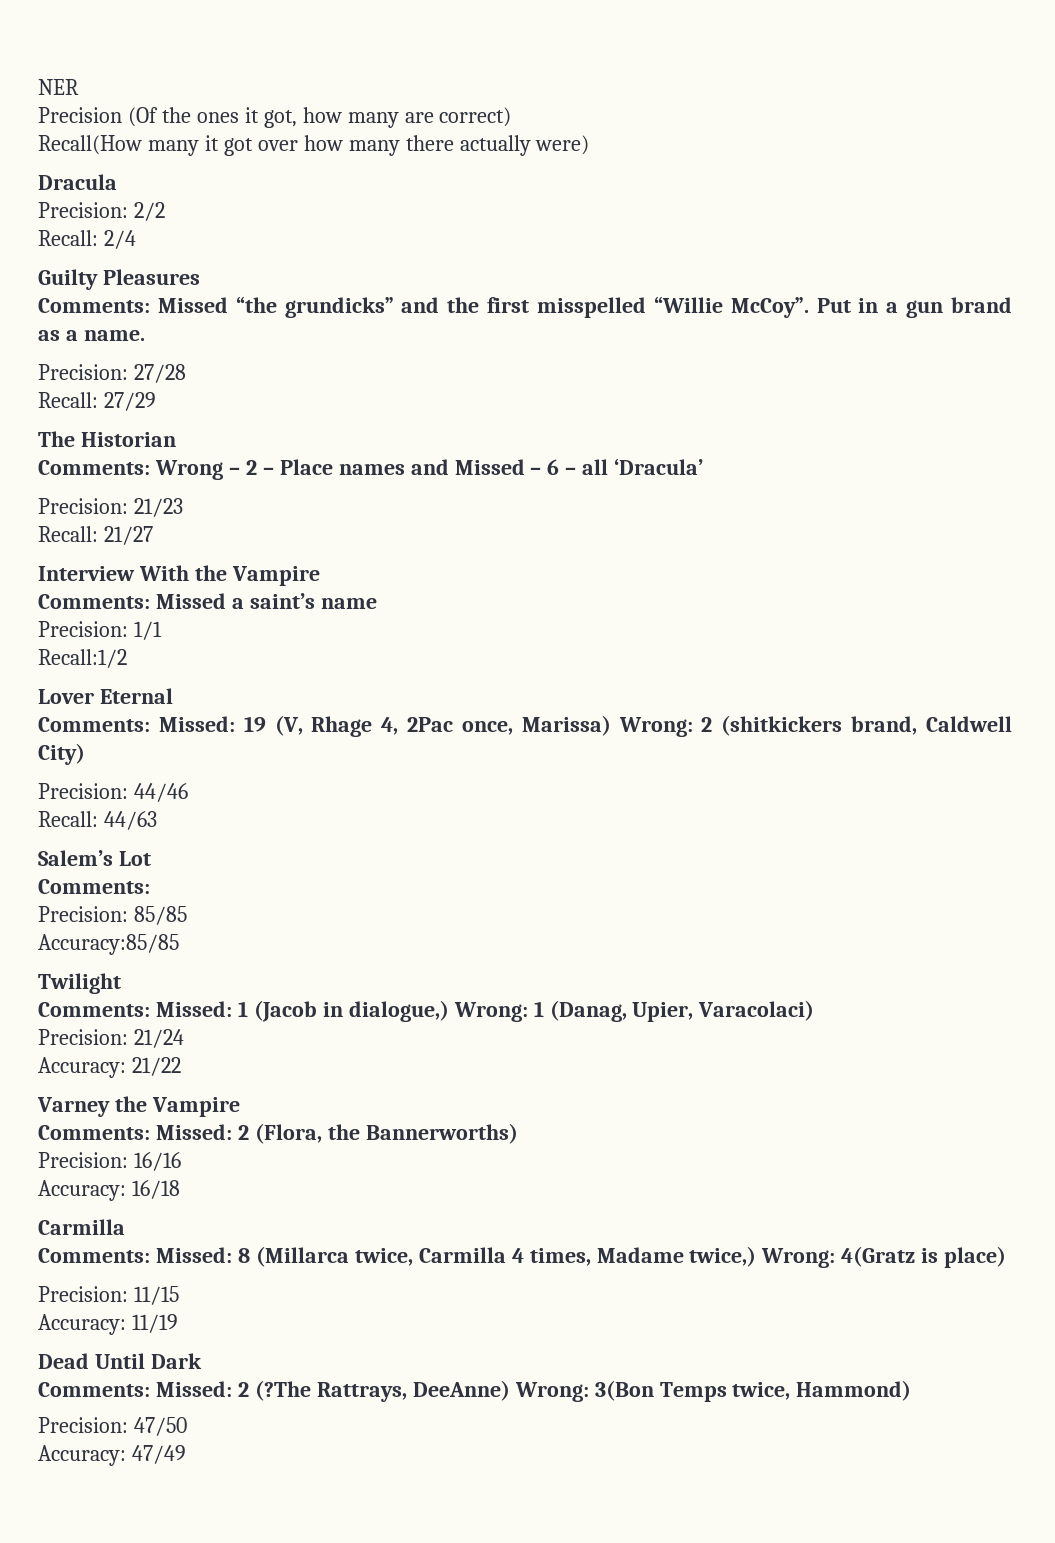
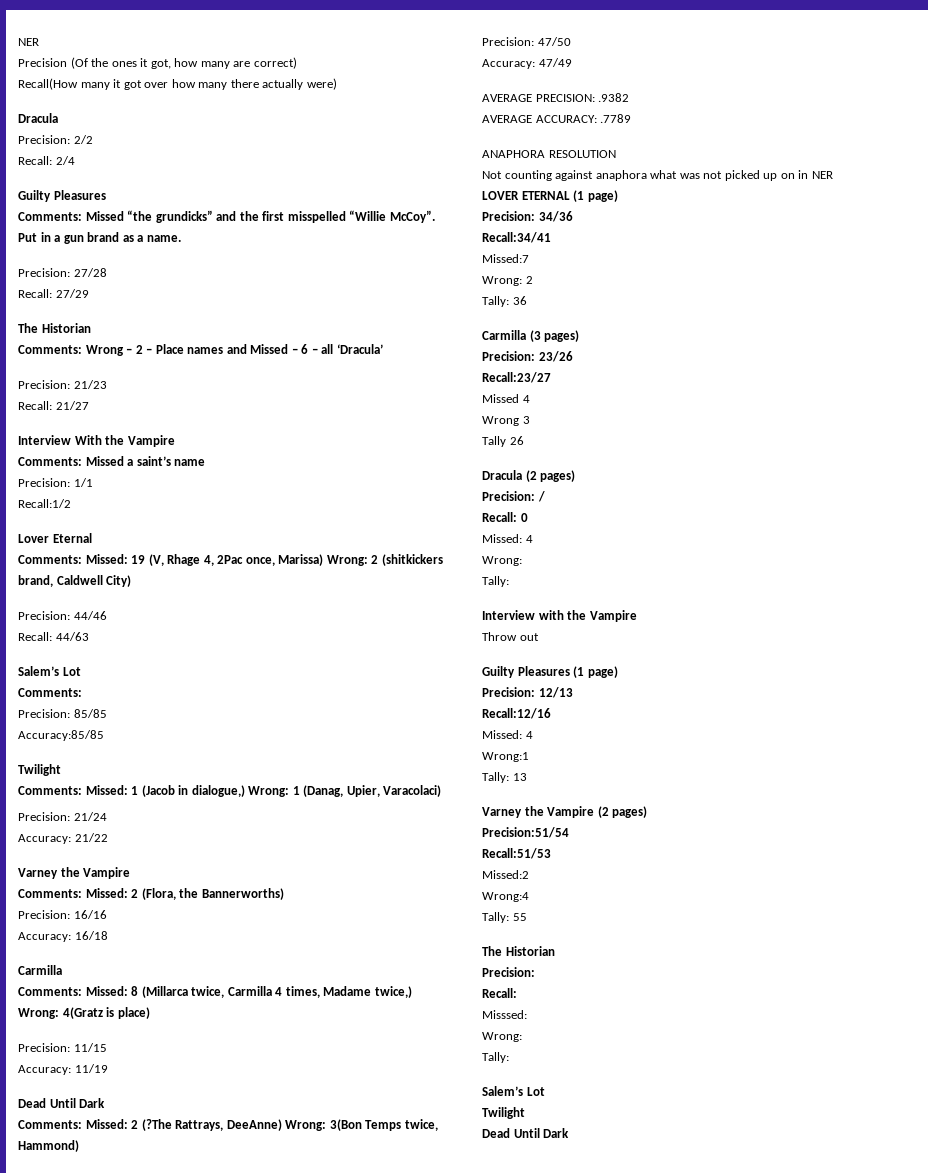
(186, 1454) none -> [482,93,630,102] [482,114,632,123] [482,150,616,158] [482,170,833,181] [482,190,618,202] [482,211,573,222] [482,232,551,243] [482,254,529,263] [482,276,533,286] [482,296,527,307] [482,330,580,342] [482,351,573,362] [482,372,551,383] [482,394,530,403] [482,416,530,426] [482,436,524,447] [482,470,576,482] [482,491,545,502] [482,512,528,522] [482,534,533,543] [482,556,522,566] [482,576,509,587] [482,610,637,622] [482,632,539,641] [482,666,618,678] [482,687,573,698] [482,708,551,719] [482,730,533,739] [482,752,529,762] [482,772,527,783] [482,806,648,818] [482,827,569,838] [482,848,551,859] [482,870,529,879] [482,892,529,902] [482,912,527,923] [482,946,555,956] [482,967,535,977] [482,988,517,998] [482,1010,527,1019] [482,1032,522,1042] [482,1052,509,1063] [482,1086,545,1096] [482,1107,525,1119] [482,1128,570,1138] // AVERAGE PRECISION: .9382 // AVERAGE ACCURACY: .7789 // ANAPHORA RESOLUTION // Not counting against anaphora what was not picked up on in NER // LOVER ETERNAL (1 page) // Precision: 34/36 // Recall:34/41 // Missed:7 // Wrong: 2 // Tally: 36 // Carmilla (3 pages) // Precision: 23/26 // Recall:23/27 // Missed 4 // Wrong 3 // Tally 26 // Dracula (2 pages) // Precision: / // Recall: 0 // Missed: 4 // Wrong: // Tally: // Interview with the Vampire // Throw out // Guilty Pleasures (1 page) // Precision: 12/13 // Recall:12/16 // Missed: 4 // Wrong:1 // Tally: 13 // Varney the Vampire (2 pages) // Precision:51/54 // Recall:51/53 // Missed:2 // Wrong:4 // Tally: 55 // The Historian // Precision: // Recall: // Misssed: // Wrong: // Tally: // Salem’s Lot // Twilight // Dead Until Dark

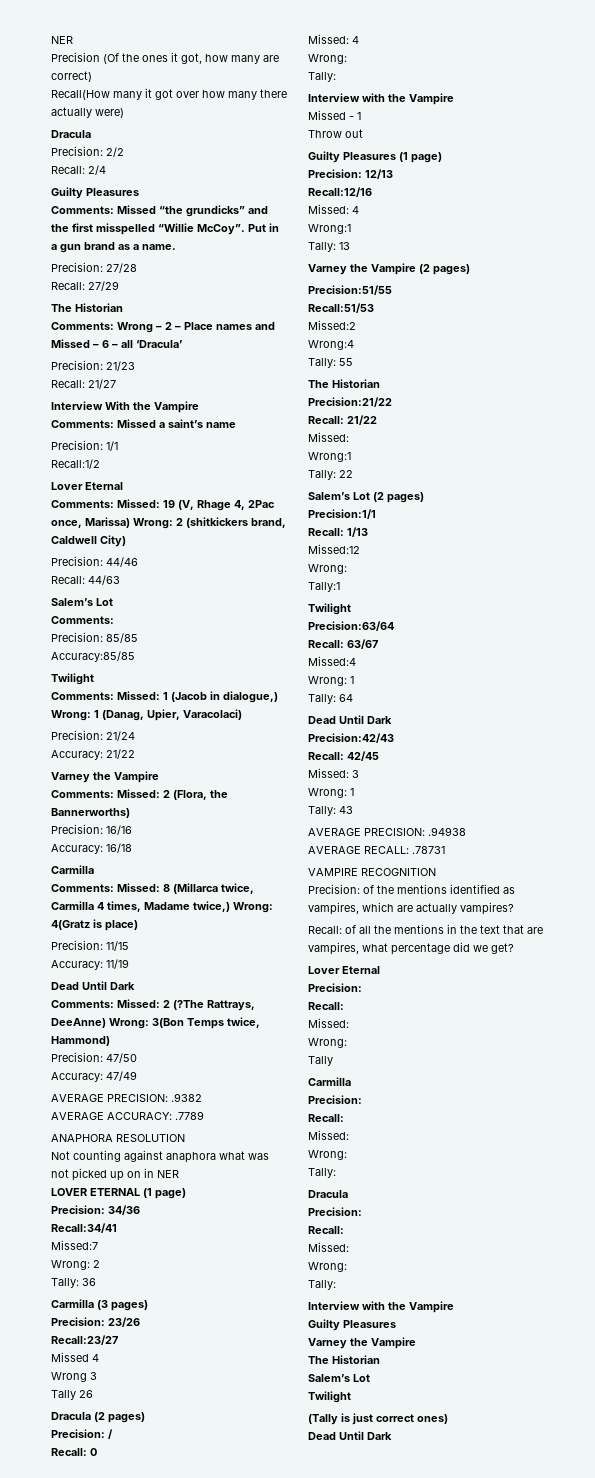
(637, 616) none -> [308,110,361,120] // Missed - 1
[482,827,569,838] Precision:51/54 -> [308,285,392,295] Precision:51/55
[482,967,535,977] [482,988,517,998] [482,1010,527,1019] [482,1032,522,1042] [482,1052,509,1063] [482,1086,545,1096] [482,1107,525,1119] Precision: // Recall: // Misssed: // Wrong: // Tally: // Salem’s Lot // Twilight -> [308,397,392,407] [308,415,377,425] [308,432,349,442] [308,452,351,462] [308,470,353,480] [308,492,424,503] [308,509,376,519] [308,527,368,537] [308,544,360,554] [308,564,347,574] [308,582,340,592] [308,603,351,615] [308,621,394,631] [308,639,378,649] [308,656,356,666] [308,676,354,686] [308,694,353,704] [308,715,392,724] [308,733,394,743] [308,751,379,761] [308,768,359,778] [308,788,354,798] [308,806,353,816] [308,827,466,836] [308,846,445,854] [308,868,436,876] [308,884,515,894] [308,902,514,915] [308,924,543,934] [308,942,514,955] [308,966,380,974] [308,983,362,992] [308,1002,344,1010] [308,1018,349,1028] [308,1038,347,1048] [308,1056,333,1066] [308,1077,351,1086] [308,1095,362,1104] [308,1114,344,1122] [308,1130,349,1140] [308,1150,347,1160] [308,1168,336,1178] [308,1190,348,1198] [308,1207,362,1216] [308,1226,344,1234] [308,1242,349,1252] [308,1262,347,1272] [308,1280,336,1290] [308,1301,454,1313] [308,1319,396,1331] [308,1337,416,1349] [308,1355,380,1364] [308,1374,370,1382] [308,1391,351,1403] [308,1413,448,1425] Precision:21/22 // Recall: 21/22 // Missed: // Wrong:1 // Tally: 22 // Salem’s Lot (2 pages) // Precision:1/1 // Recall: 1/13 // Missed:12 // Wrong: // Tally:1 // Twilight // Precision:63/64 // Recall: 63/67 // Missed:4 // Wrong: 1 // Tally: 64 // Dead Until Dark // Precision:42/43 // Recall: 42/45 // Missed: 3 // Wrong: 1 // Tally: 43 // AVERAGE PRECISION: .94938 // AVERAGE RECALL: .78731 // VAMPIRE RECOGNITION // Precision: of the mentions identified as vampires, which are actually vampires? // Recall: of all the mentions in the text that are vampires, what percentage did we get? // Lover Eternal // Precision: // Recall: // Missed: // Wrong: // Tally // Carmilla // Precision: // Recall: // Missed: // Wrong: // Tally: // Dracula // Precision: // Recall: // Missed: // Wrong: // Tally: // Interview with the Vampire // Guilty Pleasures // Varney the Vampire // The Historian // Salem’s Lot // Twilight // (Tally is just correct ones)

